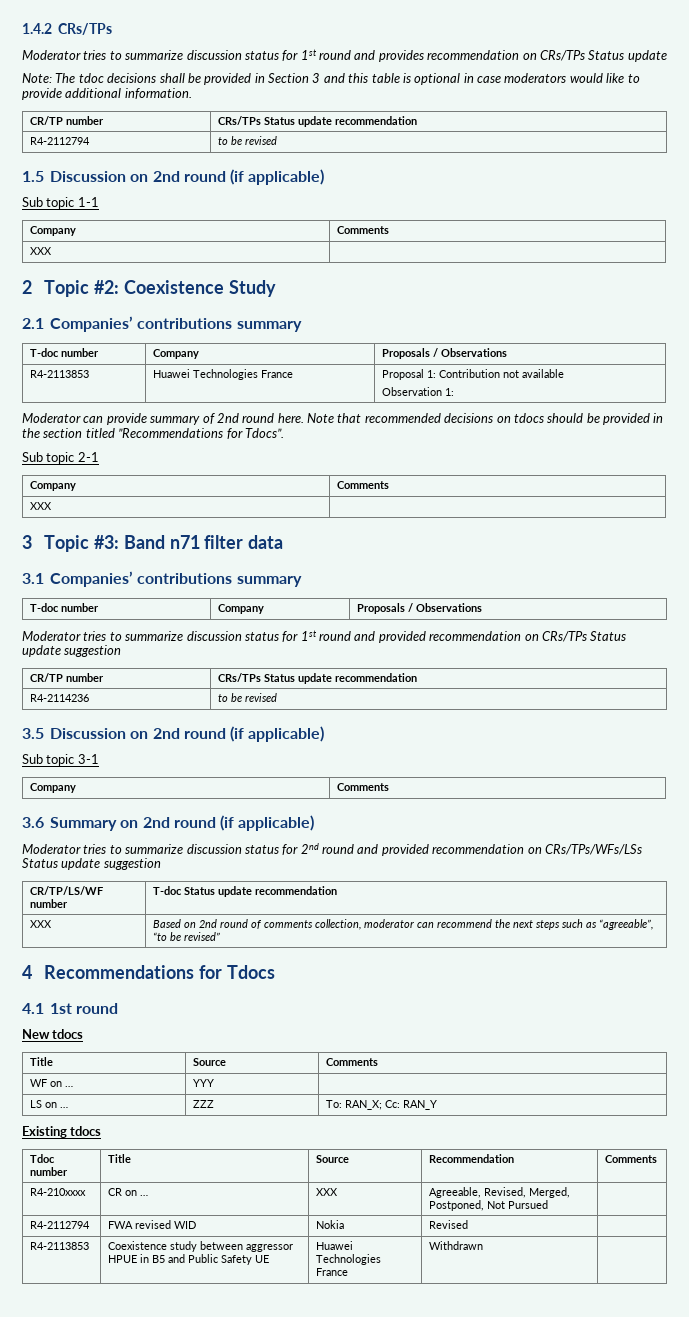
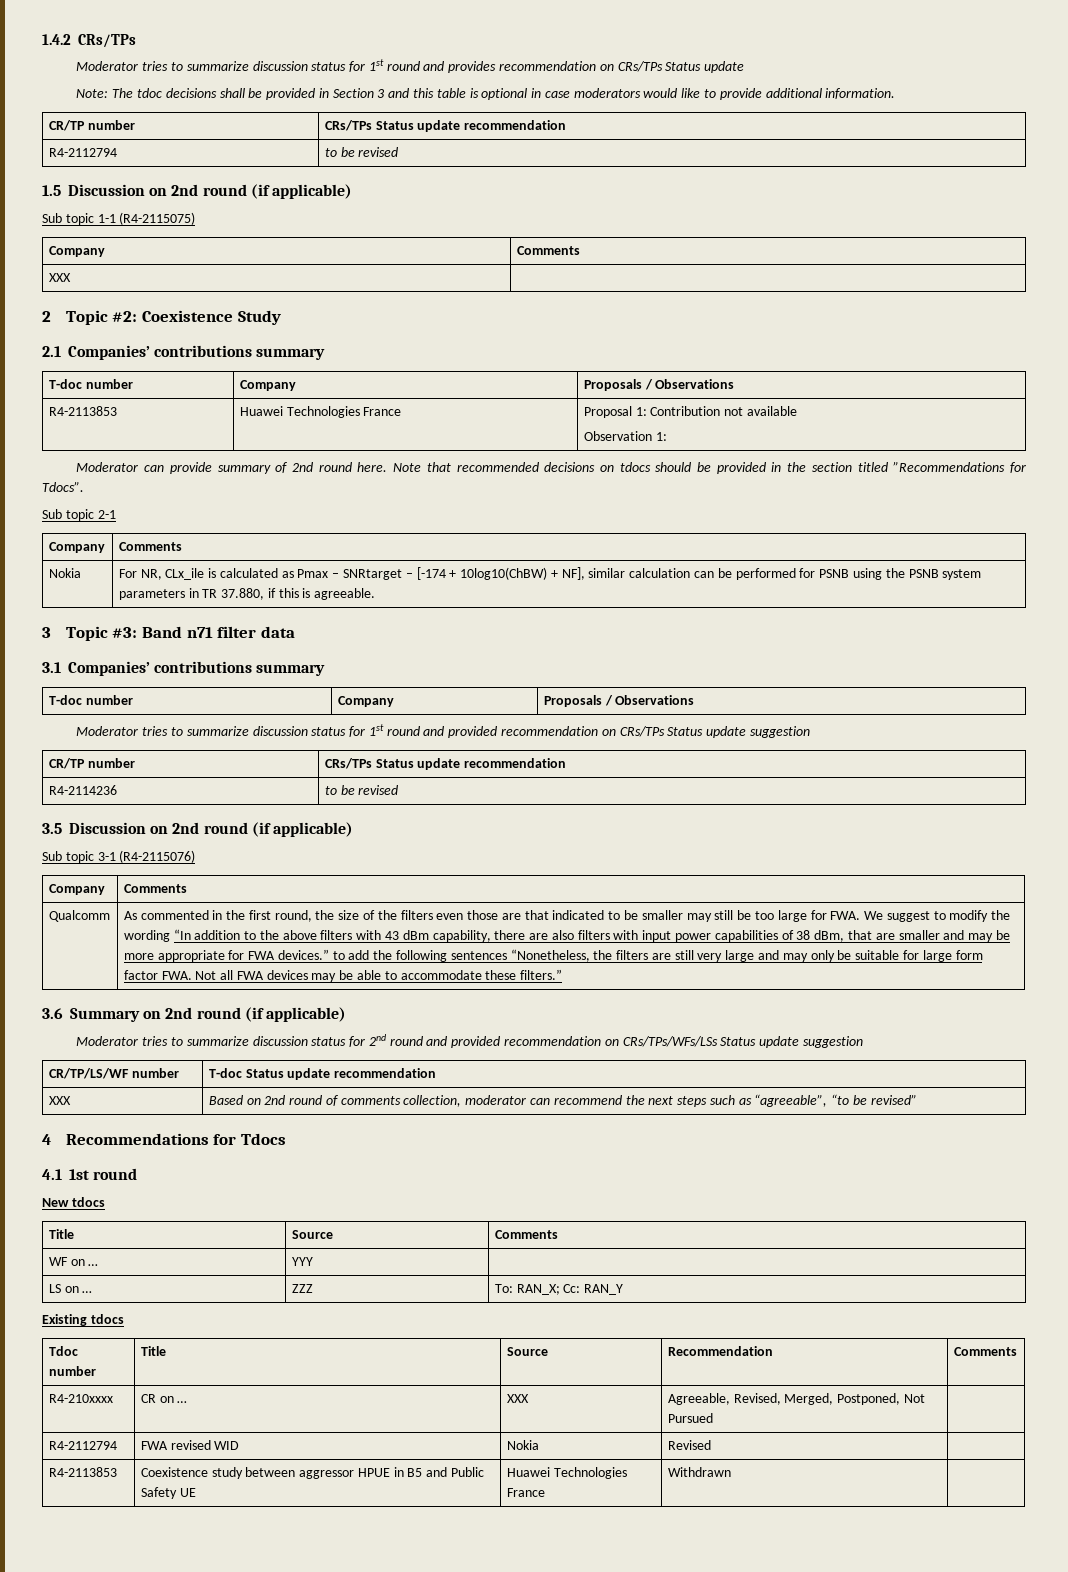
(99, 202) none -> [119,212,196,225] (R4-2115075)
[29,502,52,510] XXX | -> [48,568,81,578] [118,567,982,580] [118,588,376,600] Nokia | For NR, CLx_ile is calculated as Pmax – SNRtarget – [-174 + 10log10(ChBW) + NF], similar calculation can be performed for PSNB using the PSNB system parameters in TR 37.880, if this is agreeable.
[29,783,76,793] [336,783,389,791] // Company | Comments -> [119,850,196,863] [48,884,105,895] [123,884,187,893] [48,910,110,922] [123,910,1011,922] [123,929,1010,942] [123,949,983,962] [123,969,563,982] (R4-2115076) // Company | Comments // Qualcomm | As commented in the first round, the size of the filters even those are that indicated to be smaller may still be too large for FWA. We suggest to modify the wording “In addition to the above filters with 43 dBm capability, there are also filters with input power capabilities of 38 dBm, that are smaller and may be more appropriate for FWA devices.” to add the following sentences “Nonetheless, the filters are still very large and may only be suitable for large form factor FWA. Not all FWA devices may be able to accommodate these filters.”

